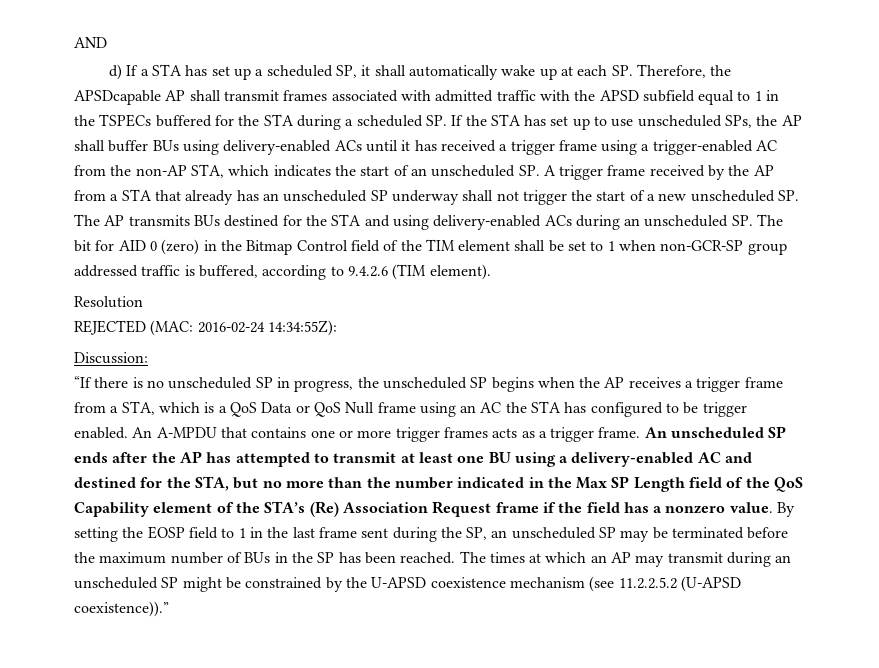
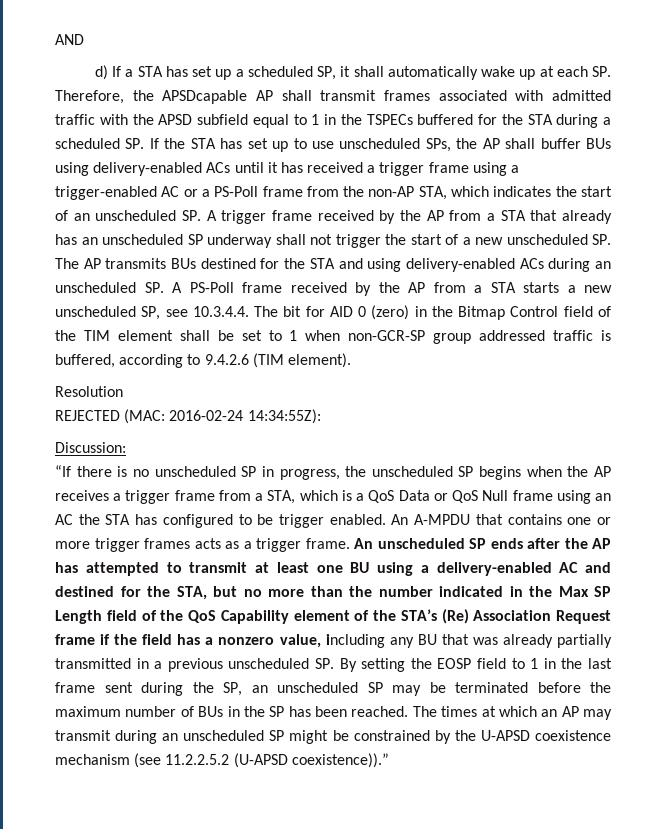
(778, 145) none -> [183,186,303,197] or a PS-Poll frame
(753, 220) none -> [172,282,612,296] [55,306,249,320] A PS-Poll frame received by the AP from a STA starts a new unscheduled SP, see 10.3.4.4.
[729,502,773,513] value. -> [279,634,612,648] [55,658,334,672] value, including any BU that was already partially transmitted in a previous unscheduled SP.

